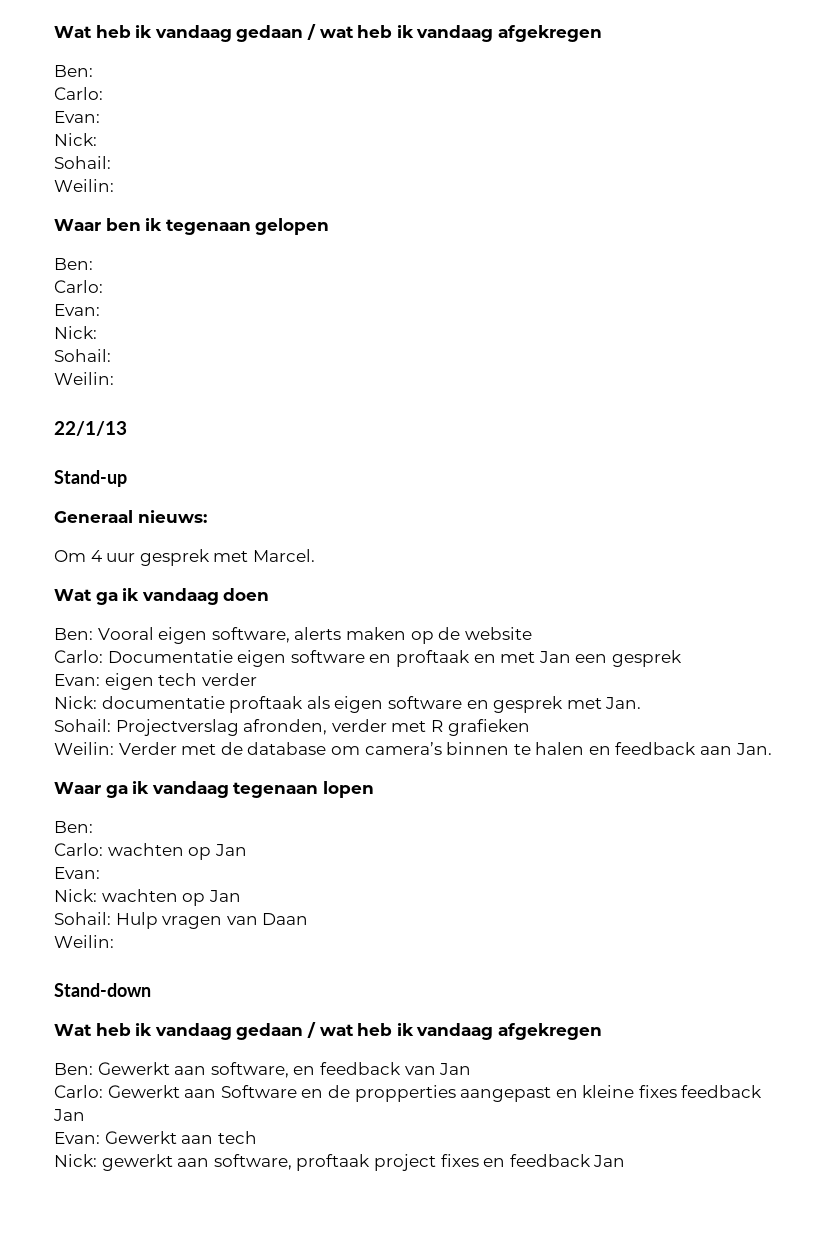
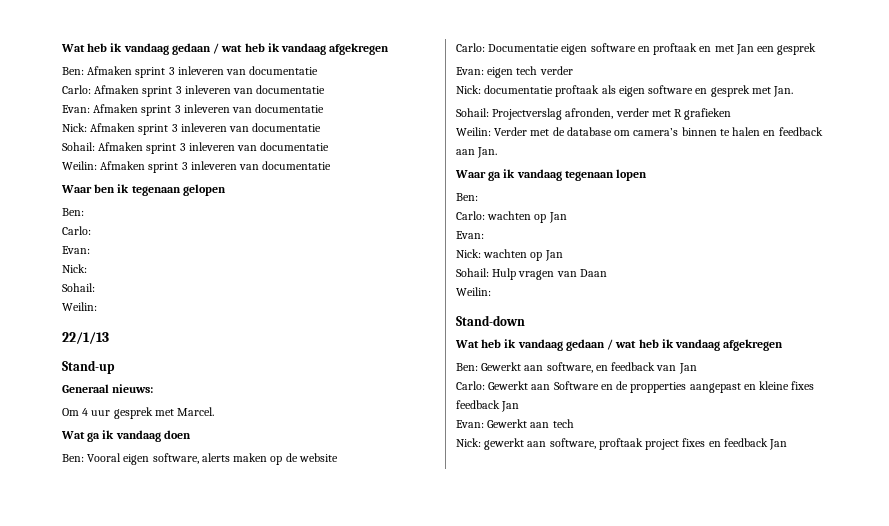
[54,87,103,100] [54,111,100,123] [54,133,97,146] [54,156,111,169] [54,179,114,192] // Carlo: // Evan: // Nick: // Sohail: // Weilin: -> [87,66,319,78] [62,85,326,97] [62,104,325,116] [62,123,322,135] [62,142,330,154] [62,161,332,173] Afmaken sprint 3 inleveren van documentatie // Carlo: Afmaken sprint 3 inleveren van documentatie // Evan: Afmaken sprint 3 inleveren van documentatie // Nick: Afmaken sprint 3 inleveren van documentatie // Sohail: Afmaken sprint 3 inleveren van documentatie // Weilin: Afmaken sprint 3 inleveren van documentatie

